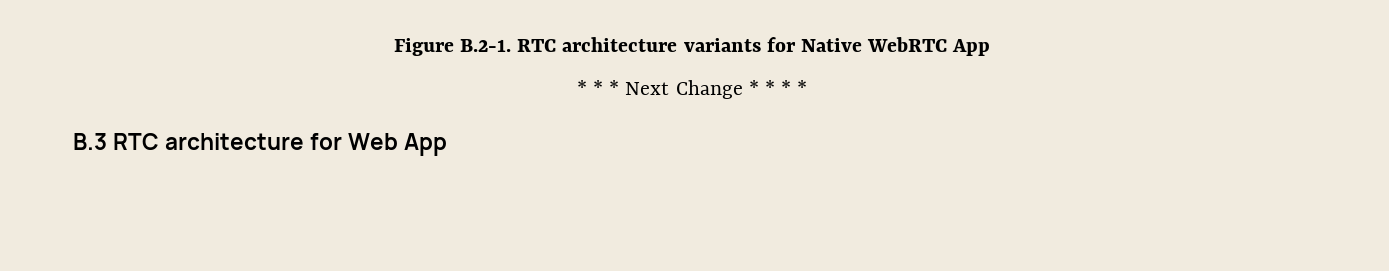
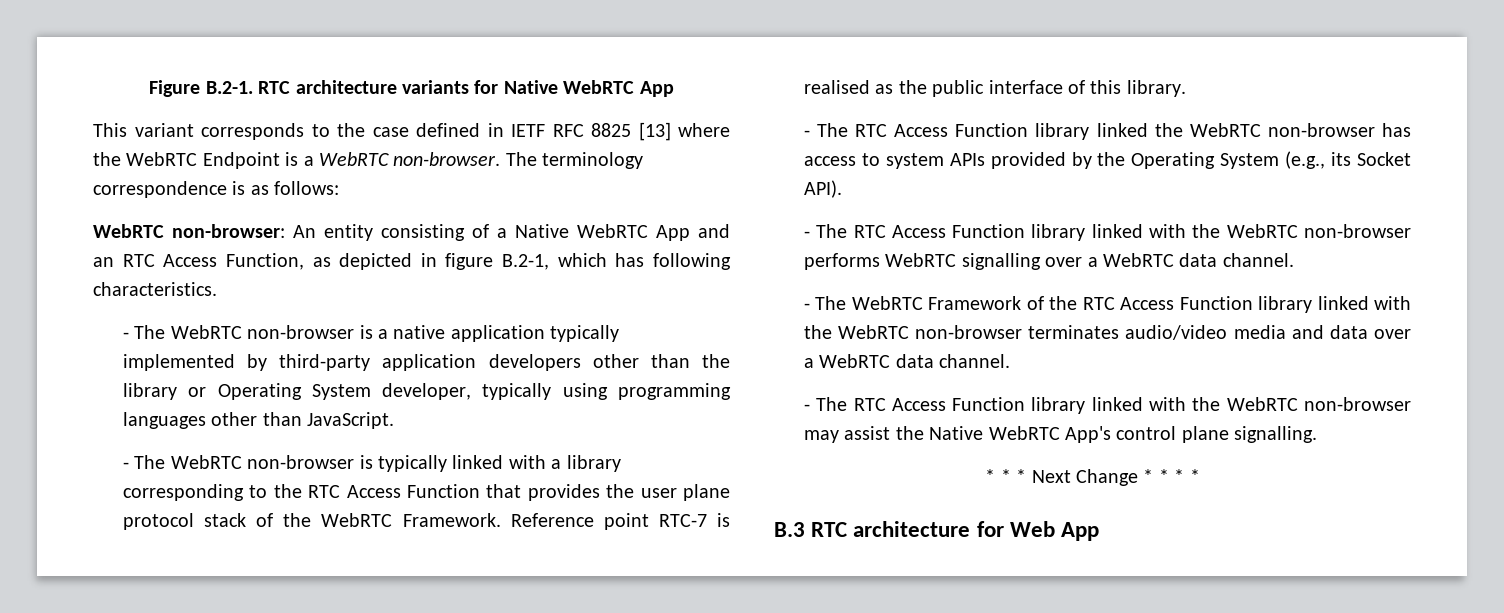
(991, 47) none -> [93,122,730,141] [93,152,644,169] [93,181,340,198] [93,224,730,241] [93,253,731,270] [93,282,217,296] [122,325,620,342] [122,354,730,371] [122,383,731,400] [122,412,395,429] [122,455,621,472] [122,484,730,501] [122,513,731,530] [803,80,1186,97] [803,123,1411,140] [803,151,1411,169] [803,180,842,198] [803,224,1411,241] [803,253,1294,270] [803,296,1411,313] [803,325,1411,340] [803,354,1011,368] [803,397,1411,414] [803,426,1318,443] // This variant corresponds to the case defined in IETF RFC 8825 [13] where the WebRTC Endpoint is a WebRTC non-browser. The terminology correspondence is as follows: // WebRTC non-browser: An entity consisting of a Native WebRTC App and an RTC Access Function, as depicted in figure B.2-1, which has following characteristics. // - The WebRTC non-browser is a native application typically implemented by third-party application developers other than the library or Operating System developer, typically using programming languages other than JavaScript. // - The WebRTC non-browser is typically linked with a library corresponding to the RTC Access Function that provides the user plane protocol stack of the WebRTC Framework. Reference point RTC-7 is realised as the public interface of this library. // - The RTC Access Function library linked the WebRTC non-browser has access to system APIs provided by the Operating System (e.g., its Socket API). // - The RTC Access Function library linked with the WebRTC non-browser performs WebRTC signalling over a WebRTC data channel. // - The WebRTC Framework of the RTC Access Function library linked with the WebRTC non-browser terminates audio/video media and data over a WebRTC data channel. // - The RTC Access Function library linked with the WebRTC non-browser may assist the Native WebRTC App's control plane signalling.

